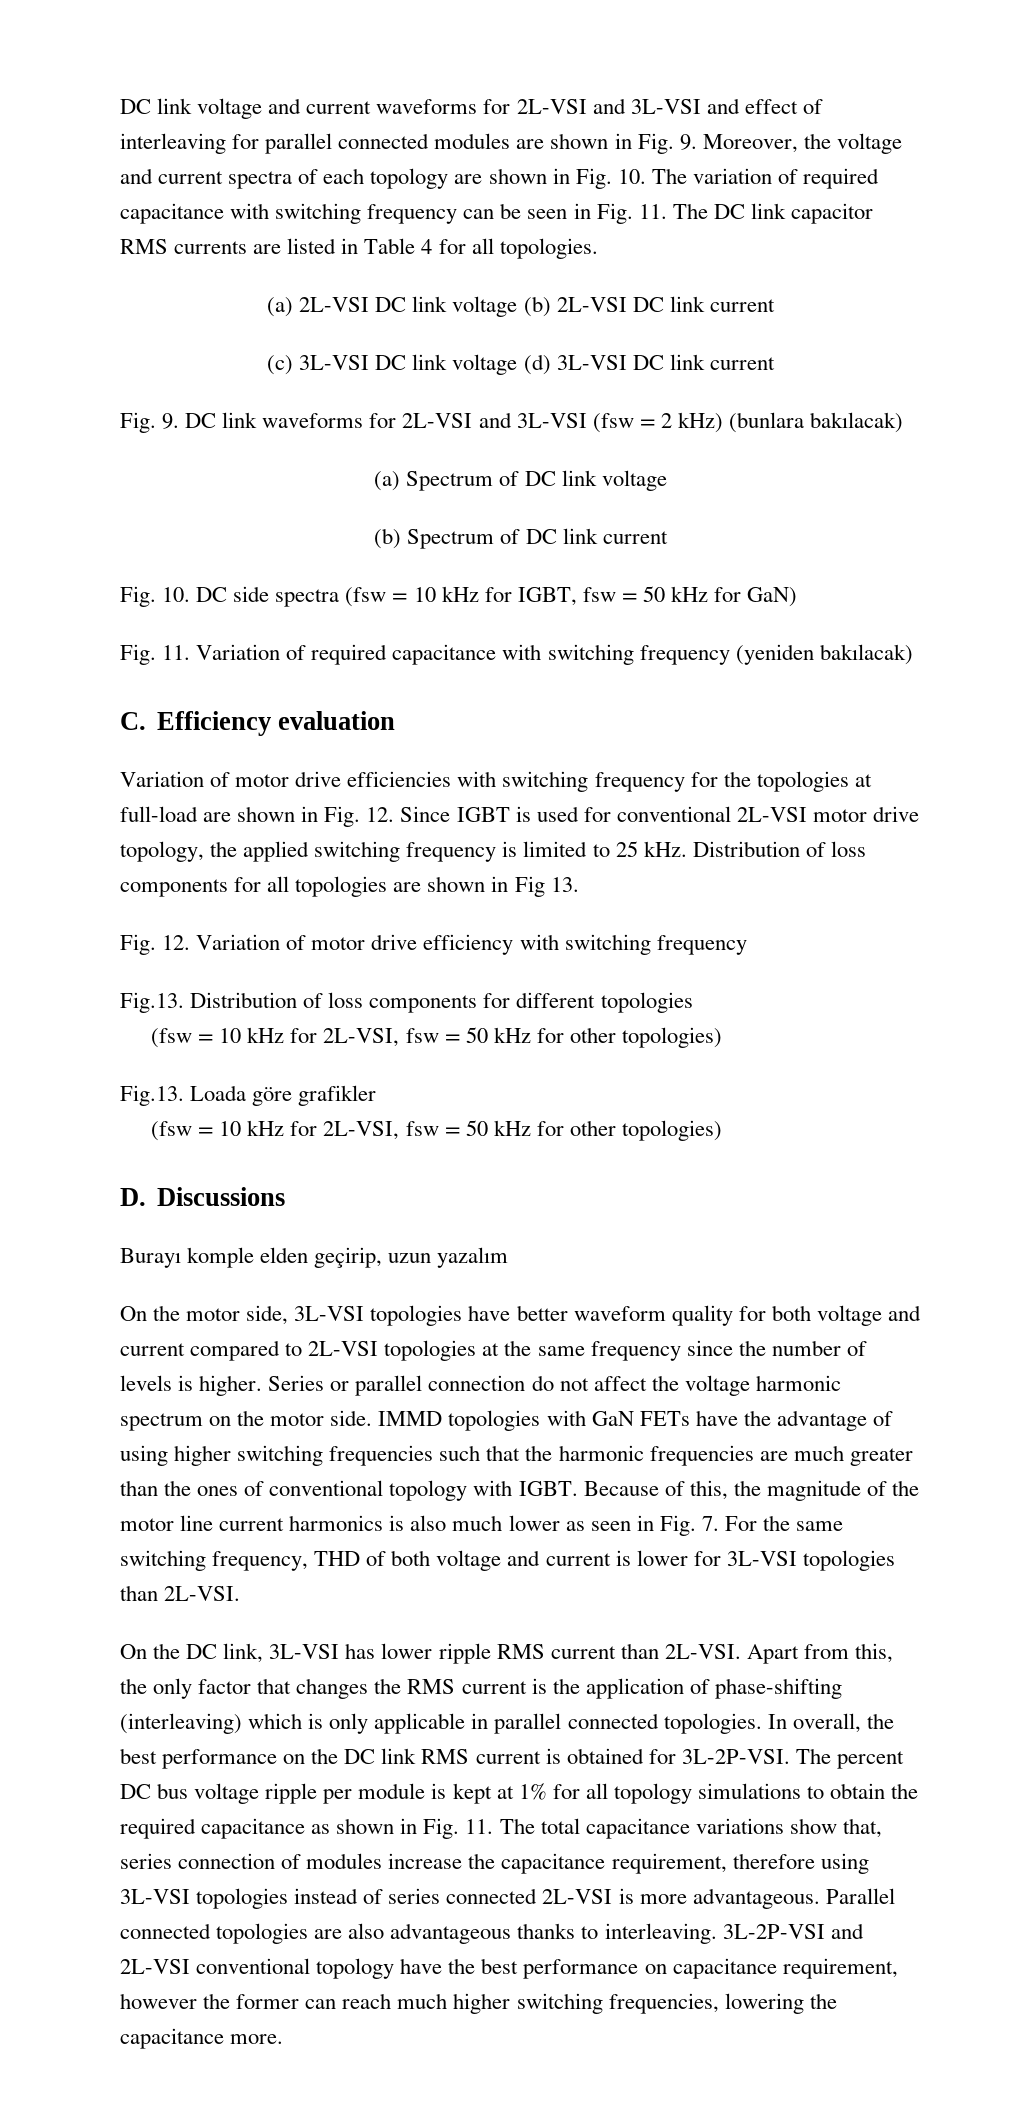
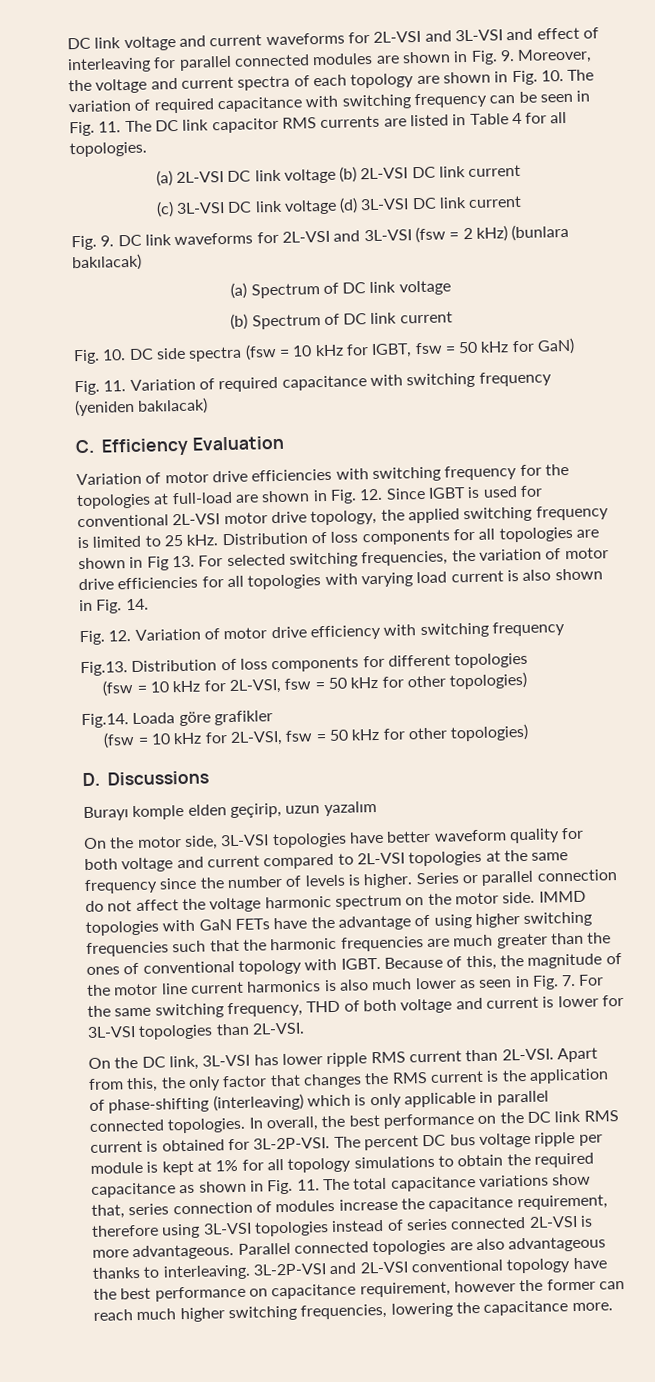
[278,711,396,730] evaluation -> [191,435,285,451] Evaluation
(579, 884) none -> [198,547,609,568] [78,568,603,591] [79,598,149,614] For selected switching frequencies, the variation of motor drive efficiencies for all topologies with varying load current is also shown in Fig. 14.
[120,1085,184,1106] Fig.13. -> [81,713,129,729] Fig.14.

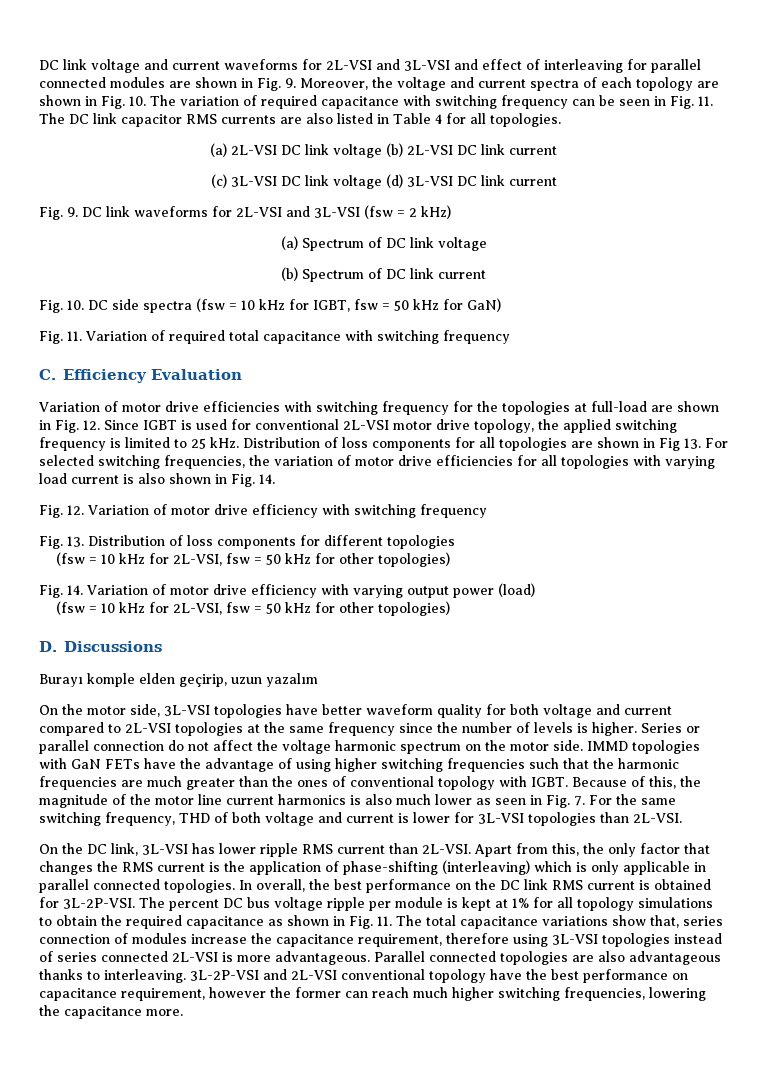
(407, 122) none -> [306,113,333,124] also
[511,223,570,242] [71,253,142,272] (bunlara bakılacak) -> (451, 212) none
[281,371,552,391] [74,397,209,417] capacitance with switching frequency (yeniden bakılacak) -> [229,330,510,344] total capacitance with switching frequency
[80,661,128,677] Fig.13. -> [39,536,84,549] Fig. 13.
[81,710,273,729] Fig.14. Loada göre grafikler -> [39,583,535,598] Fig. 14. Variation of motor drive efficiency with varying output power (load)

